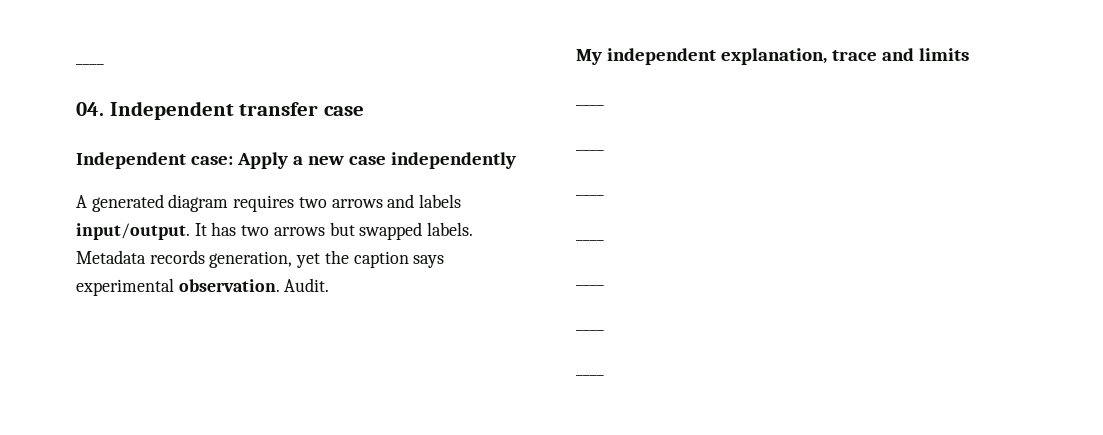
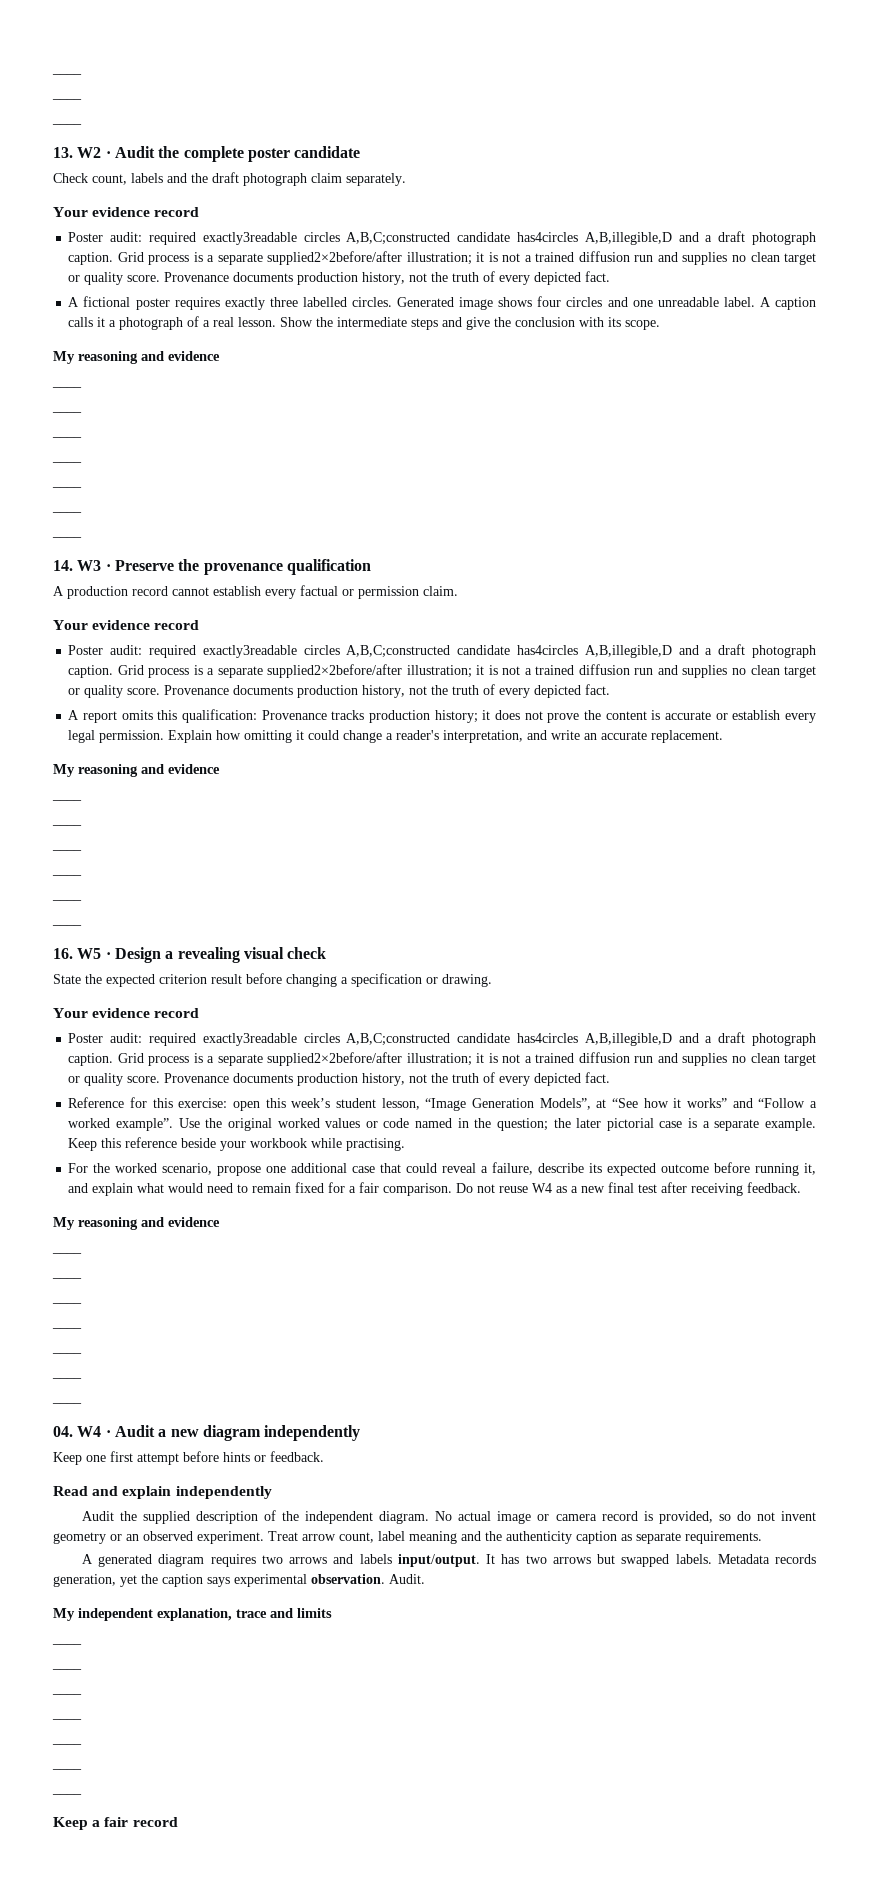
[76,63,104,65] [76,101,364,120] [76,152,516,169] ____ // 04. Independent transfer case // Independent case: Apply a new case independently -> [52,73,82,75] [52,98,82,100] [52,123,82,125] [53,146,361,162] [53,172,406,186] [53,207,200,217] [68,231,816,245] [68,251,817,265] [68,271,611,285] [68,296,816,310] [68,316,661,330] [53,351,220,364] [52,386,82,388] [52,411,82,413] [52,436,82,438] [52,461,82,463] [52,486,82,488] [52,511,82,513] [52,536,82,538] [53,559,371,575] [53,585,458,599] [53,620,200,630] [68,644,816,658] [68,664,817,678] [68,684,611,698] [68,709,817,723] [68,730,724,743] [53,764,220,777] [52,799,82,801] [52,824,82,826] [52,849,82,851] [52,874,82,876] [52,899,82,901] [52,924,82,926] [53,947,327,963] [53,973,492,987] [53,1008,200,1018] [68,1032,816,1046] [68,1052,817,1066] [68,1072,611,1086] [68,1097,818,1111] [68,1118,816,1131] [68,1137,406,1151] [68,1162,816,1176] [68,1182,802,1196] [53,1217,220,1230] [52,1252,82,1254] [52,1277,82,1279] [52,1302,82,1304] [52,1327,82,1329] [52,1352,82,1354] [52,1377,82,1379] [52,1402,82,1404] [53,1425,361,1441] [53,1451,324,1465] [53,1486,272,1499] [81,1510,816,1524] [53,1531,762,1544] ____ // ____ // ____ // 13. W2 · Audit the complete poster candidate // Check count, labels and the draft photograph claim separately. // Your evidence record // Poster audit: required exactly3readable circles A,B,C;constructed candidate has4circles A,B,illegible,D and a draft photograph caption. Grid process is a separate supplied2×2before/after illustration; it is not a trained diffusion run and supplies no clean target or quality score. Provenance documents production history, not the truth of every depicted fact. // A fictional poster requires exactly three labelled circles. Generated image shows four circles and one unreadable label. A caption calls it a photograph of a real lesson. Show the intermediate steps and give the conclusion with its scope. // My reasoning and evidence // ____ // ____ // ____ // ____ // ____ // ____ // ____ // 14. W3 · Preserve the provenance qualification // A production record cannot establish every factual or permission claim. // Your evidence record // Poster audit: required exactly3readable circles A,B,C;constructed candidate has4circles A,B,illegible,D and a draft photograph caption. Grid process is a separate supplied2×2before/after illustration; it is not a trained diffusion run and supplies no clean target or quality score. Provenance documents production history, not the truth of every depicted fact. // A report omits this qualification: Provenance tracks production history; it does not prove the content is accurate or establish every legal permission. Explain how omitting it could change a reader's interpretation, and write an accurate replacement. // My reasoning and evidence // ____ // ____ // ____ // ____ // ____ // ____ // 16. W5 · Design a revealing visual check // State the expected criterion result before changing a specification or drawing. // Your evidence record // Poster audit: required exactly3readable circles A,B,C;constructed candidate has4circles A,B,illegible,D and a draft photograph caption. Grid process is a separate supplied2×2before/after illustration; it is not a trained diffusion run and supplies no clean target or quality score. Provenance documents production history, not the truth of every depicted fact. // Reference for this exercise: open this week’s student lesson, “Image Generation Models”, at “See how it works” and “Follow a worked example”. Use the original worked values or code named in the question; the later pictorial case is a separate example. Keep this reference beside your workbook while practising. // For the worked scenario, propose one additional case that could reveal a failure, describe its expected outcome before running it, and explain what would need to remain fixed for a fair comparison. Do not reuse W4 as a new final test after receiving feedback. // My reasoning and evidence // ____ // ____ // ____ // ____ // ____ // ____ // ____ // 04. W4 · Audit a new diagram independently // Keep one first attempt before hints or feedback. // Read and explain independently // Audit the supplied description of the independent diagram. No actual image or camera record is provided, so do not invent geometry or an observed experiment. Treat arrow count, label meaning and the authenticity caption as separate requirements.
(604, 375) none -> [53,1817,178,1830] // Keep a fair record

